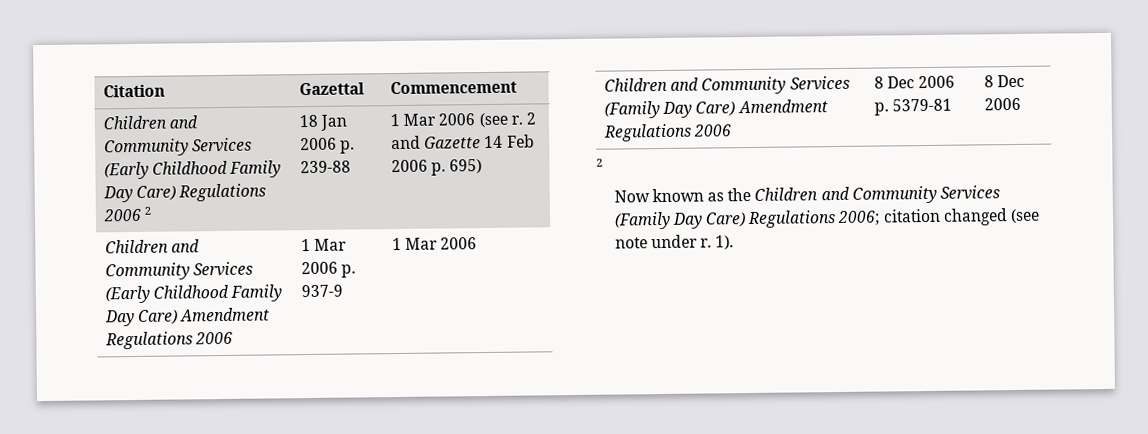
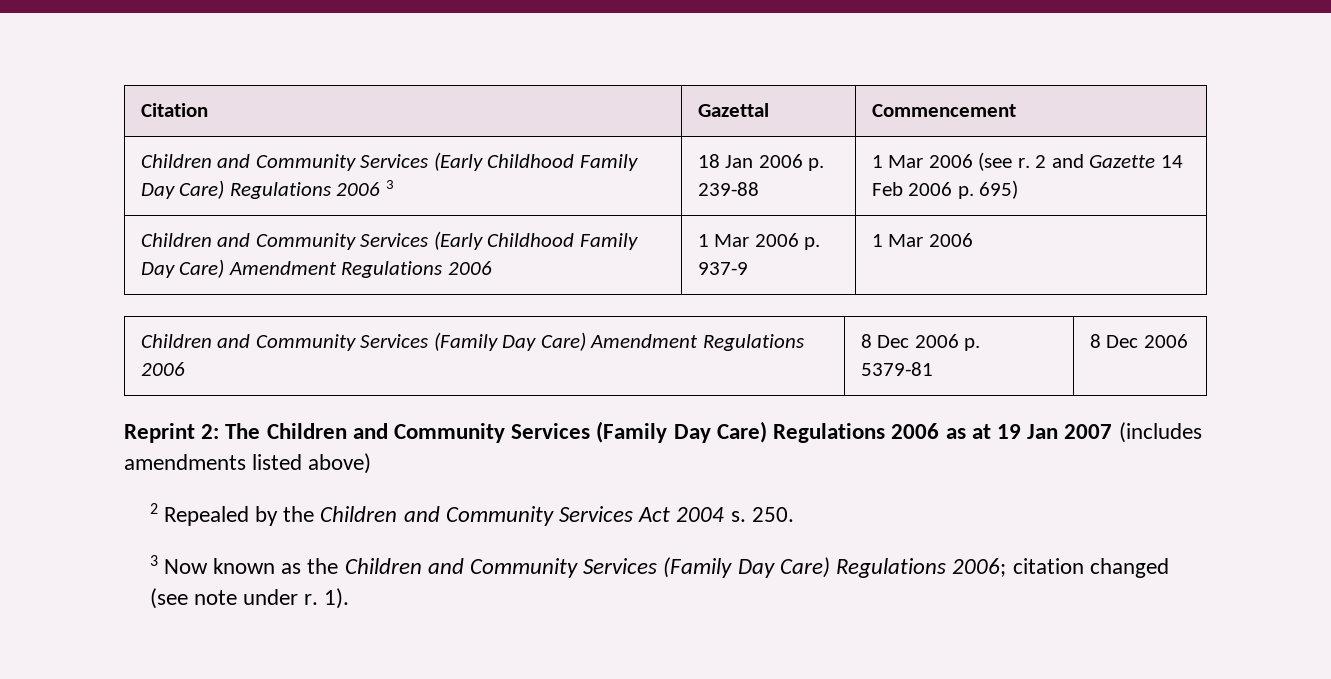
[144,206,152,215] 2 -> [385,180,394,189] 3
[596,158,603,167] 2 // -> [124,421,1202,443] [124,453,372,474] [149,503,794,526] [149,555,158,566] Reprint 2: The Children and Community Services (Family Day Care) Regulations 2006 as at 19 Jan 2007 (includes amendments listed above) // 2 Repealed by the Children and Community Services Act 2004 s. 250. // 3

